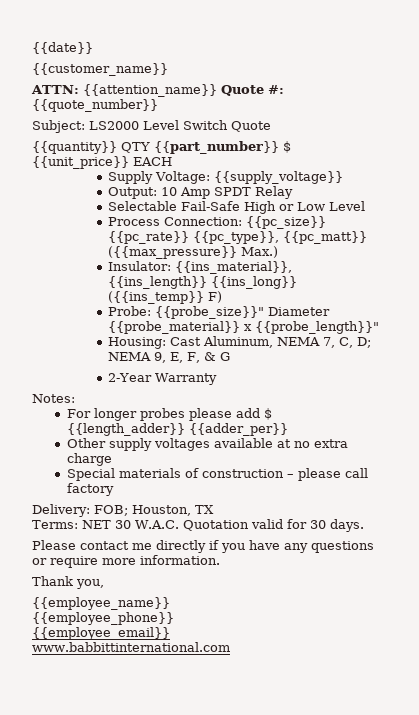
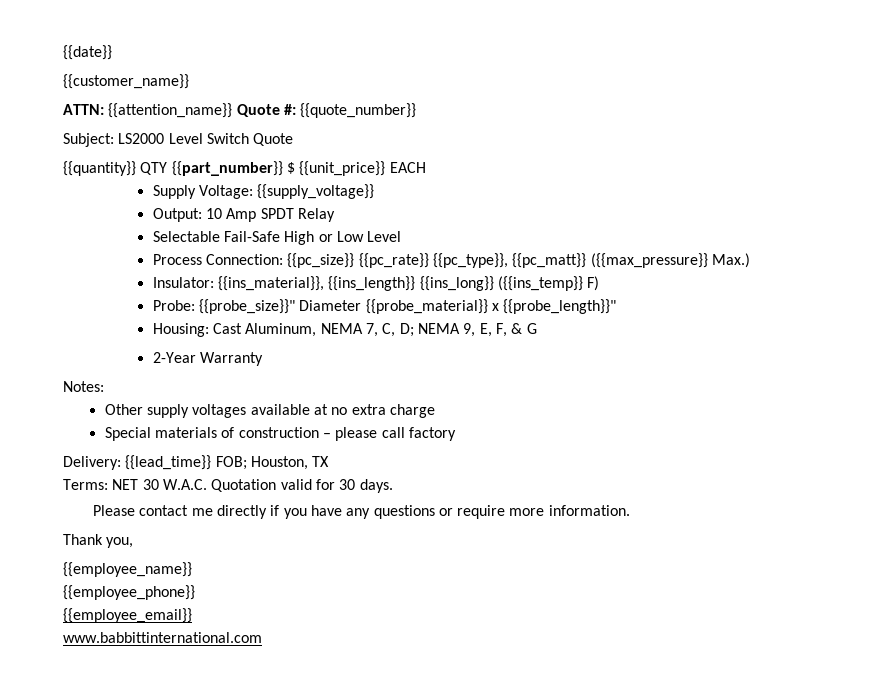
[66,408,272,421] [66,423,288,436] // For longer probes please add $ {{length_adder}} {{adder_per}} -> (104, 386) none
(90, 510) none -> [125,455,212,470] {{lead_time}}

